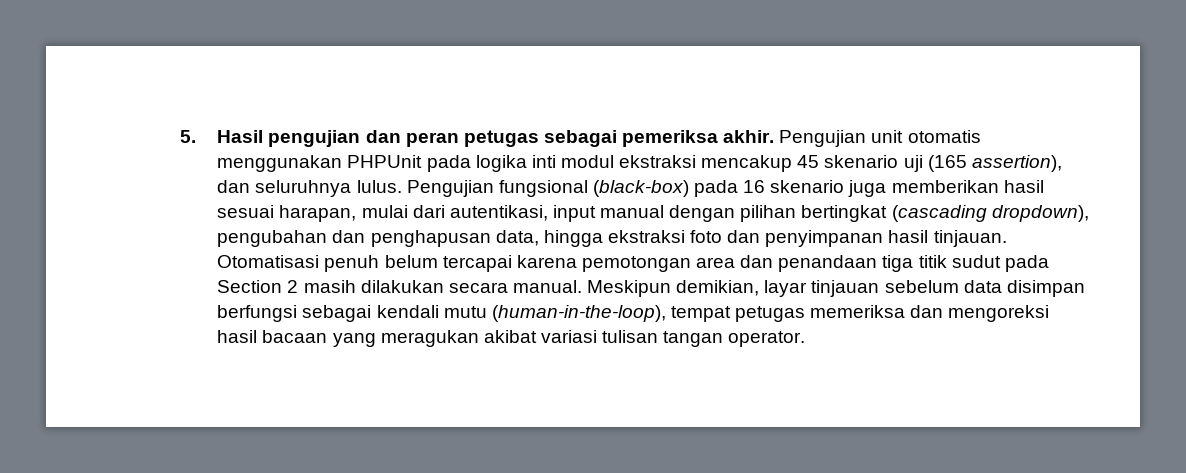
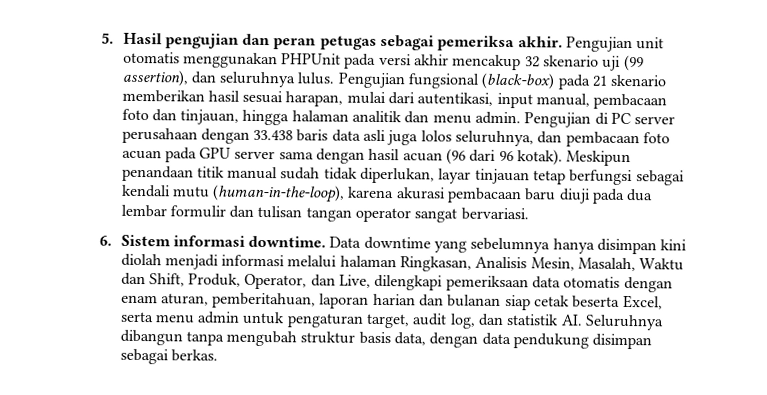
[475,155,820,172] logika inti modul ekstraksi mencakup 45 -> [378,53,540,71] versi akhir mencakup 32
[927,155,967,172] (165 -> [623,54,644,72] (99
[743,180,887,197] 16 skenario juga -> [592,74,668,87] 21 skenario
[600,205,1089,222] [217,230,1007,247] [217,255,1049,272] [217,280,1085,297] manual dengan pilihan bertingkat (cascading dropdown), pengubahan dan penghapusan data, hingga ekstraksi foto dan penyimpanan hasil tinjauan. Otomatisasi penuh belum tercapai karena pemotongan area dan penandaan tiga titik sudut pada Section 2 masih dilakukan secara manual. Meskipun demikian, layar tinjauan sebelum data disimpan -> [536,93,668,110] [121,108,676,128] [121,127,671,148] [121,147,632,167] [121,165,567,185] manual, pembacaan foto dan tinjauan, hingga halaman analitik dan menu admin. Pengujian di PC server perusahaan dengan 33.438 baris data asli juga lolos seluruhnya, dan pembacaan foto acuan pada GPU server sama dengan hasil acuan (96 dari 96 kotak). Meskipun penandaan titik manual sudah tidak diperlukan, layar tinjauan tetap
[670,305,1050,322] [217,330,806,347] tempat petugas memeriksa dan mengoreksi hasil bacaan yang meragukan akibat variasi tulisan tangan operator. -> [347,186,654,204] [120,204,529,223] [98,234,688,255] [120,253,685,272] [120,272,673,293] [120,292,663,311] [119,311,665,331] [119,329,653,350] [119,348,218,365] karena akurasi pembacaan baru diuji pada dua lembar formulir dan tulisan tangan operator sangat bervariasi. // 6. Sistem informasi downtime. Data downtime yang sebelumnya hanya disimpan kini diolah menjadi informasi melalui halaman Ringkasan, Analisis Mesin, Masalah, Waktu dan Shift, Produk, Operator, dan Live, dilengkapi pemeriksaan data otomatis dengan enam aturan, pemberitahuan, laporan harian dan bulanan siap cetak beserta Excel, serta menu admin untuk pengaturan target, audit log, dan statistik AI. Seluruhnya dibangun tanpa mengubah struktur basis data, dengan data pendukung disimpan sebagai berkas.

